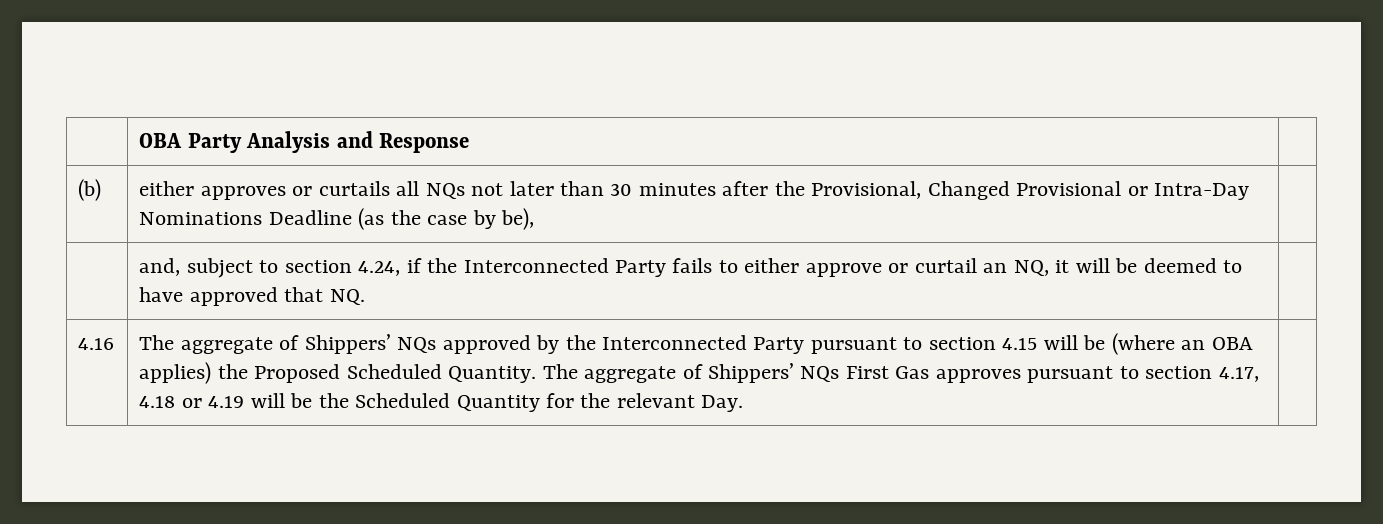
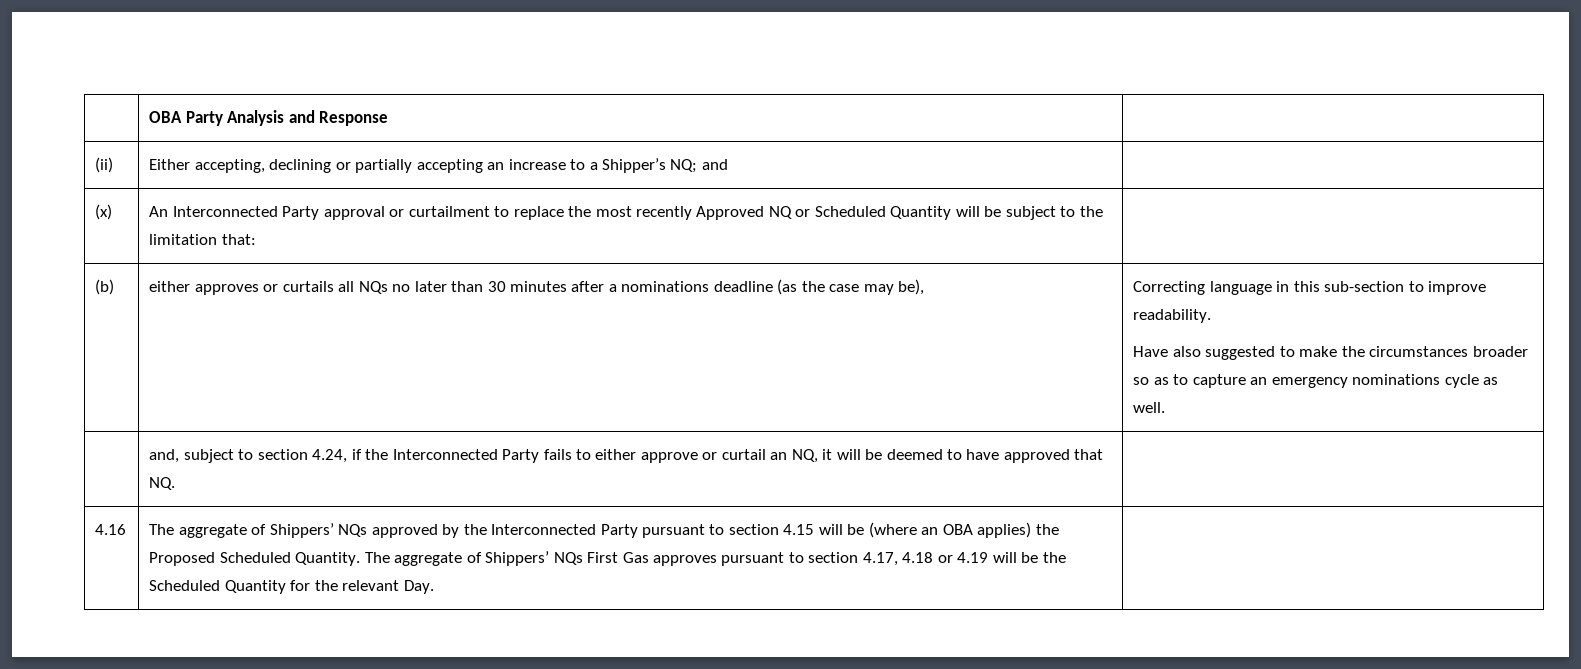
(470, 143) none -> [95,157,114,173] [149,158,728,173] [95,204,113,220] [149,206,1103,220] [149,234,256,245] // (ii) | Either accepting, declining or partially accepting an increase to a Shipper’s NQ; and | // (x) | An Interconnected Party approval or curtailment to replace the most recently Approved NQ or Scheduled Quantity will be subject to the limitation that: |
[471,183,504,196] not -> [392,284,411,292] no
[774,181,1250,200] [139,210,352,225] the Provisional, Changed Provisional or Intra-Day Nominations Deadline -> [608,281,773,292] a nominations deadline
[472,210,496,229] by -> [863,284,894,295] may
(535, 219) none -> [1133,281,1487,295] [1133,309,1212,323] [1133,346,1528,360] [1133,374,1499,388] [1133,402,1166,413] Correcting language in this sub-section to improve readability. // Have also suggested to make the circumstances broader so as to capture an emergency nominations cycle as well.

